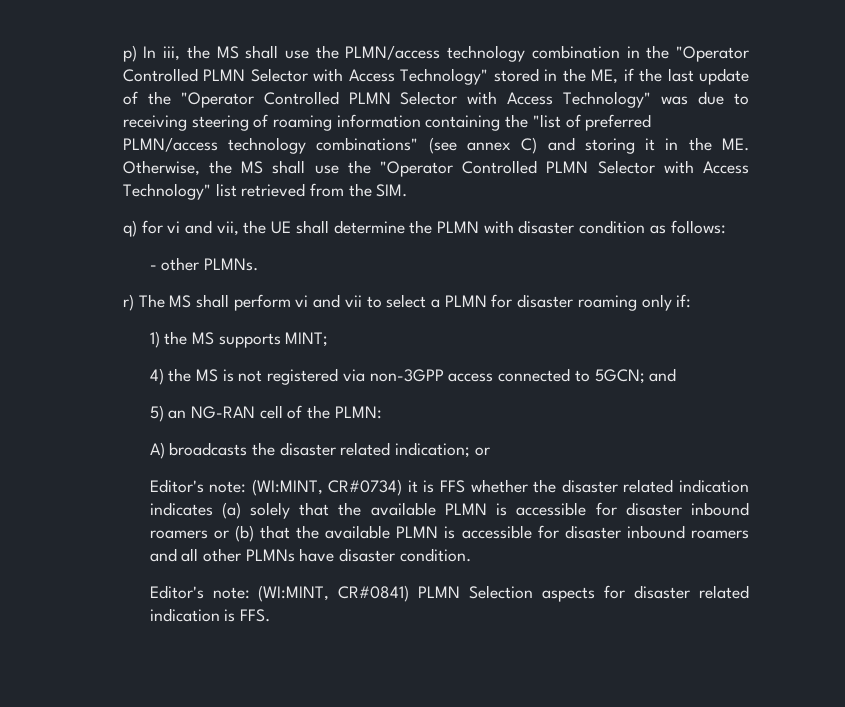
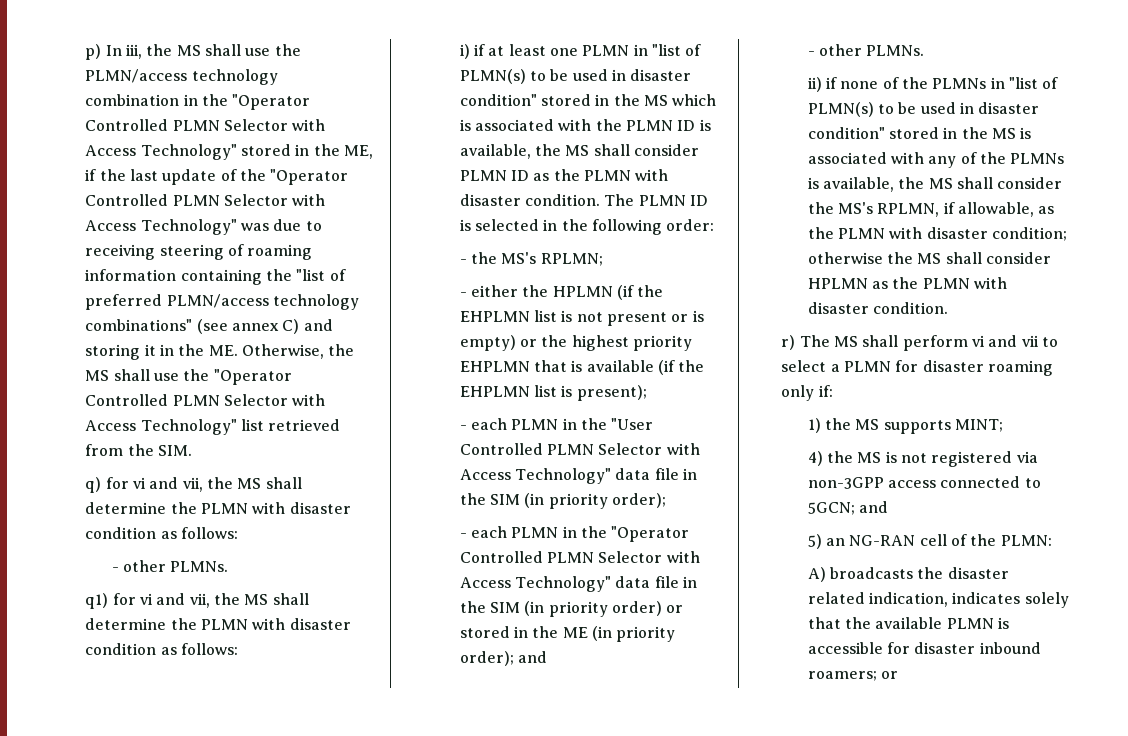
[271,221,292,234] UE -> [237,478,262,489] MS
(259, 264) none -> [85,593,309,609] [85,618,351,630] [85,643,238,655] [459,44,702,59] [459,69,692,84] [459,94,717,106] [459,119,711,131] [459,144,699,159] [459,169,669,181] [459,194,708,206] [459,219,715,235] [459,252,603,266] [459,285,664,300] [459,310,704,326] [459,335,692,351] [459,360,705,375] [459,385,647,401] [459,418,654,430] [459,443,700,455] [459,468,697,484] [459,493,666,509] [459,526,690,542] [459,551,700,563] [459,576,697,592] [459,601,684,617] [459,626,676,642] [459,651,547,666] [807,44,925,56] [807,77,1059,92] [807,102,1040,117] [807,127,1032,139] [807,152,1065,168] [807,177,1063,192] [807,202,1055,217] [807,227,1067,241] [807,252,1051,264] [807,277,1007,289] [807,302,948,314] // q1) for vi and vii, the MS shall determine the PLMN with disaster condition as follows: // i) if at least one PLMN in "list of PLMN(s) to be used in disaster condition" stored in the MS which is associated with the PLMN ID is available, the MS shall consider PLMN ID as the PLMN with disaster condition. The PLMN ID is selected in the following order: // - the MS's RPLMN; // - either the HPLMN (if the EHPLMN list is not present or is empty) or the highest priority EHPLMN that is available (if the EHPLMN list is present); // - each PLMN in the "User Controlled PLMN Selector with Access Technology" data file in the SIM (in priority order); // - each PLMN in the "Operator Controlled PLMN Selector with Access Technology" data file in the SIM (in priority order) or stored in the ME (in priority order); and // - other PLMNs. // ii) if none of the PLMNs in "list of PLMN(s) to be used in disaster condition" stored in the MS is associated with any of the PLMNs is available, the MS shall consider the MS's RPLMN, if allowable, as the PLMN with disaster condition; otherwise the MS shall consider HPLMN as the PLMN with disaster condition.
[395,442,490,458] [149,479,750,496] [149,502,241,519] indication; or // Editor's note: (WI:MINT, CR#0734) it is FFS whether the disaster related indication indicates (a) -> [868,592,1021,607] indication, indicates
[149,525,749,542] [149,548,471,562] [149,585,750,602] [149,608,271,622] roamers or (b) that the available PLMN is accessible for disaster inbound roamers and all other PLMNs have disaster condition. // Editor's note: (WI:MINT, CR#0841) PLMN Selection aspects for disaster related indication is FFS. -> [807,671,898,681] roamers; or

